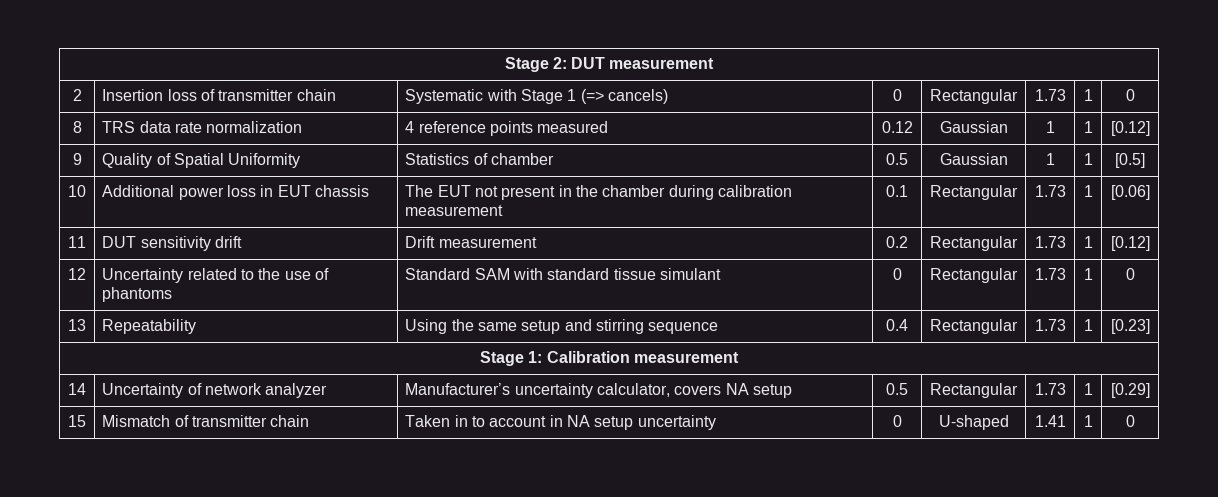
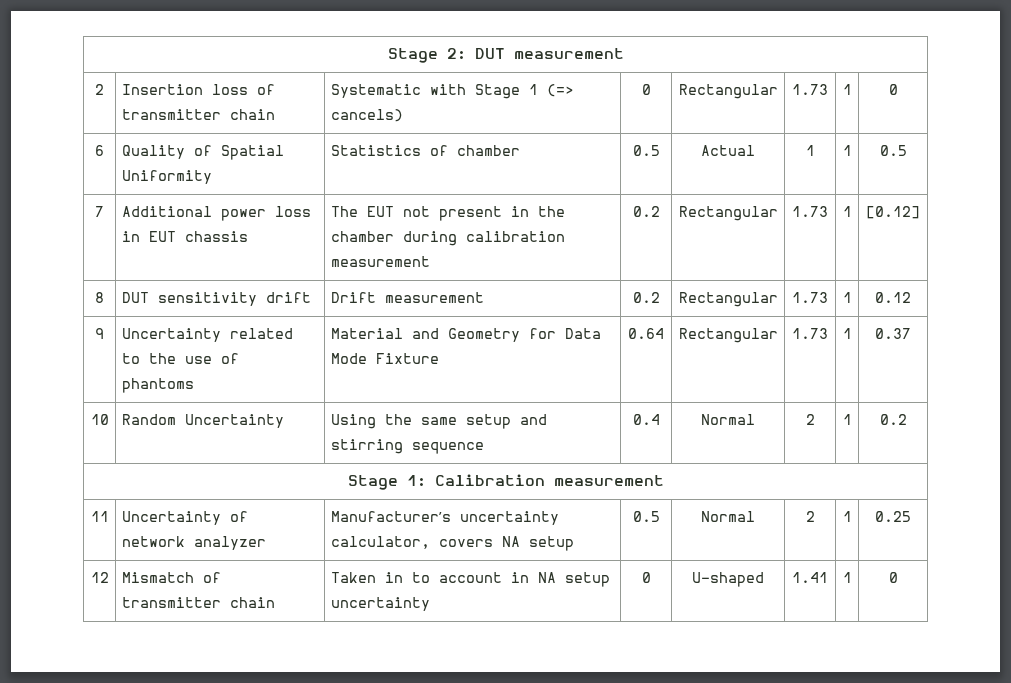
[72,121,82,133] [102,121,303,133] [405,121,609,136] [881,121,913,133] [939,121,1008,133] [1045,121,1055,133] [1083,121,1093,133] [1110,121,1150,136] [72,153,82,165] 8 | TRS data rate normalization | 4 reference points measured | 0.12 | Gaussian | 1 | 1 | [0.12] // 9 -> [95,145,104,156] 6
[939,153,1008,165] [1045,153,1055,165] [1083,153,1093,165] [1115,153,1145,168] [68,185,86,197] Gaussian | 1 | 1 | [0.5] // 10 -> [701,145,755,156] [805,145,815,156] [842,145,852,156] [879,145,907,156] [95,206,104,217] Actual | 1 | 1 | 0.5 // 7
[886,185,908,197] [930,185,1018,200] [1034,185,1066,197] [1083,185,1093,197] [1110,185,1150,200] [68,236,86,248] 0.1 | Rectangular | 1.73 | 1 | [0.06] // 11 -> [632,206,660,217] [678,206,778,221] [792,206,828,217] [842,206,852,217] [866,206,920,219] [95,292,104,303] 0.2 | Rectangular | 1.73 | 1 | [0.12] // 8
[1110,236,1150,251] [68,268,86,280] [0.12] // 12 -> [875,292,911,303] [95,328,104,339] 0.12 // 9
[405,268,721,280] [892,268,902,280] [930,268,1018,283] [1034,268,1066,280] [1083,268,1093,280] [1125,268,1135,280] [68,319,86,331] [102,319,197,334] Standard SAM with standard tissue simulant | 0 | Rectangular | 1.73 | 1 | 0 // 13 | Repeatability -> [330,328,601,342] [330,353,439,364] [628,328,664,339] [678,328,778,343] [792,328,828,339] [842,328,852,339] [875,328,911,339] [90,414,109,425] [121,414,284,428] Material and Geometry for Data Mode Fixture | 0.64 | Rectangular | 1.73 | 1 | 0.37 // 10 | Random Uncertainty
[930,319,1018,334] [1034,319,1066,331] [1083,319,1093,331] [1110,319,1150,334] Rectangular | 1.73 | 1 | [0.23] -> [701,414,755,425] [805,414,815,425] [842,414,852,425] [879,414,907,425] Normal | 2 | 1 | 0.2
[68,383,86,395] 14 -> [90,511,109,522] 11
[930,383,1018,398] [1034,383,1066,395] [1083,383,1093,395] [1110,383,1150,398] [68,415,86,427] Rectangular | 1.73 | 1 | [0.29] // 15 -> [701,511,755,522] [805,511,815,522] [842,511,852,522] [875,511,911,522] [90,572,109,583] Normal | 2 | 1 | 0.25 // 12

